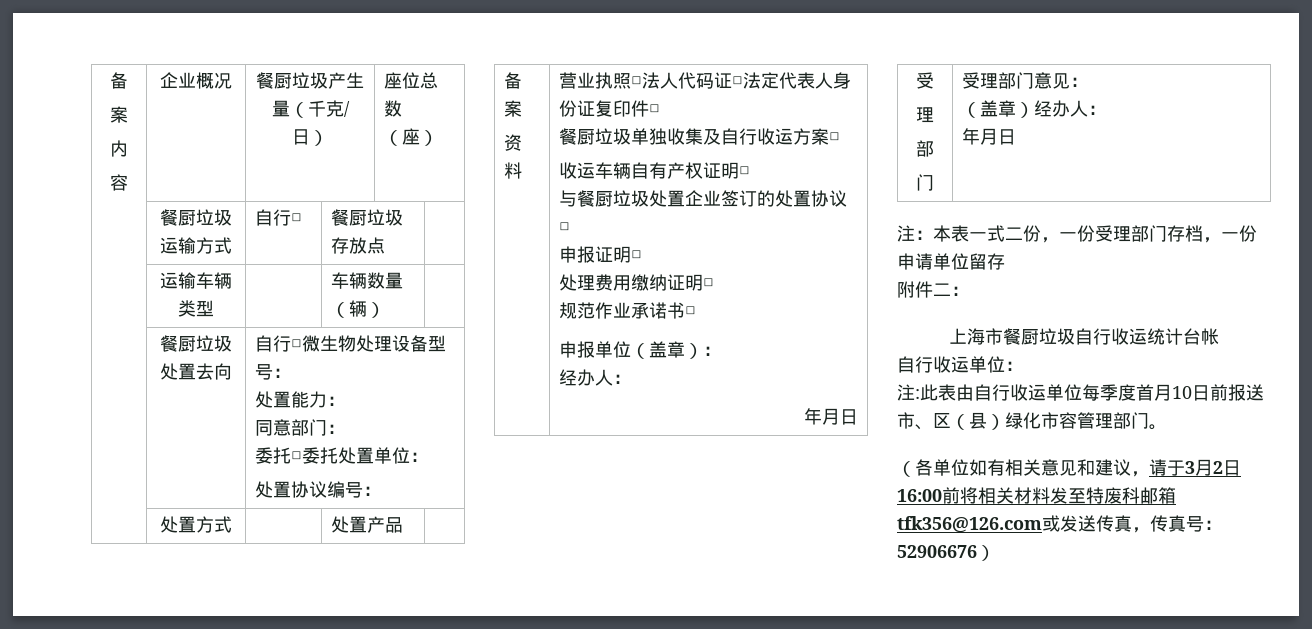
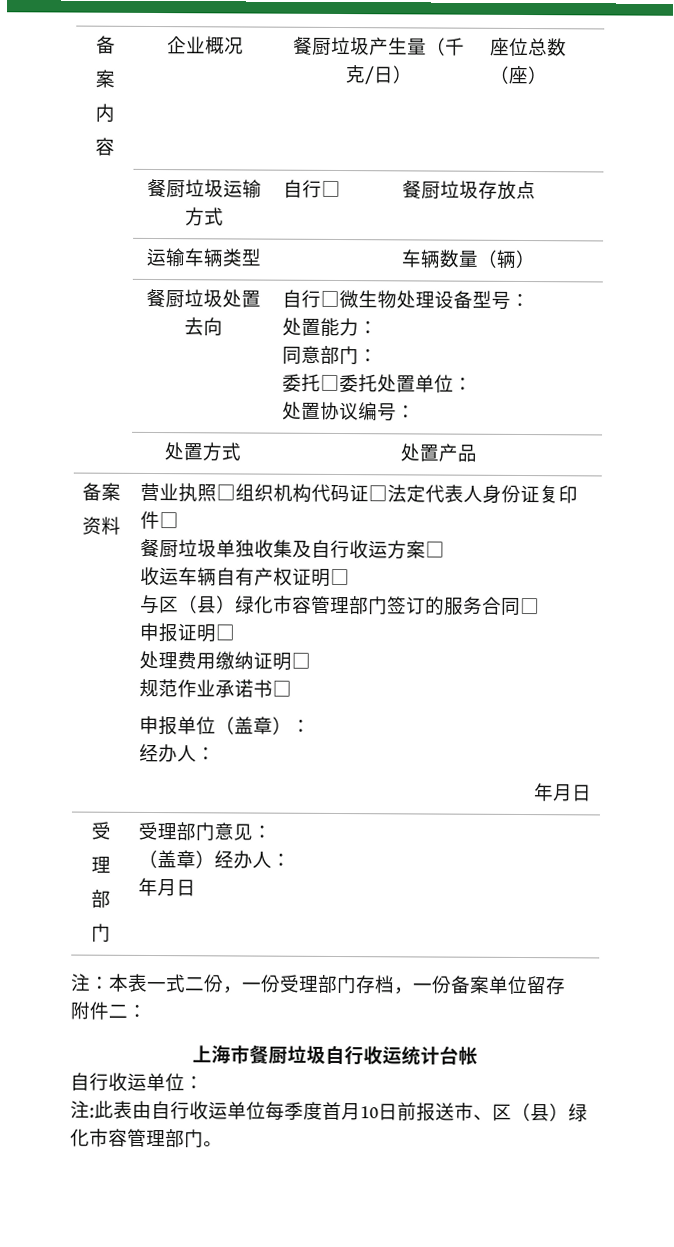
[642,72,679,89] 法人 -> [235,483,313,503] 组织机构
[577,190,848,207] 餐厨垃圾处置企业签订的处置协议 -> [159,595,522,616] 区（县）绿化市容管理部门签订的服务合同
[897,253,933,270] 申请 -> [450,975,490,994] 备案
[897,459,1241,477] [897,487,1176,504] [897,515,1222,533] [897,545,995,561] // （各单位如有相关意见和建议，请于3月2日16:00前将相关材料发至特废科邮箱tfk356@126.com或发送传真，传真号：52906676） -> (223, 1144) none

